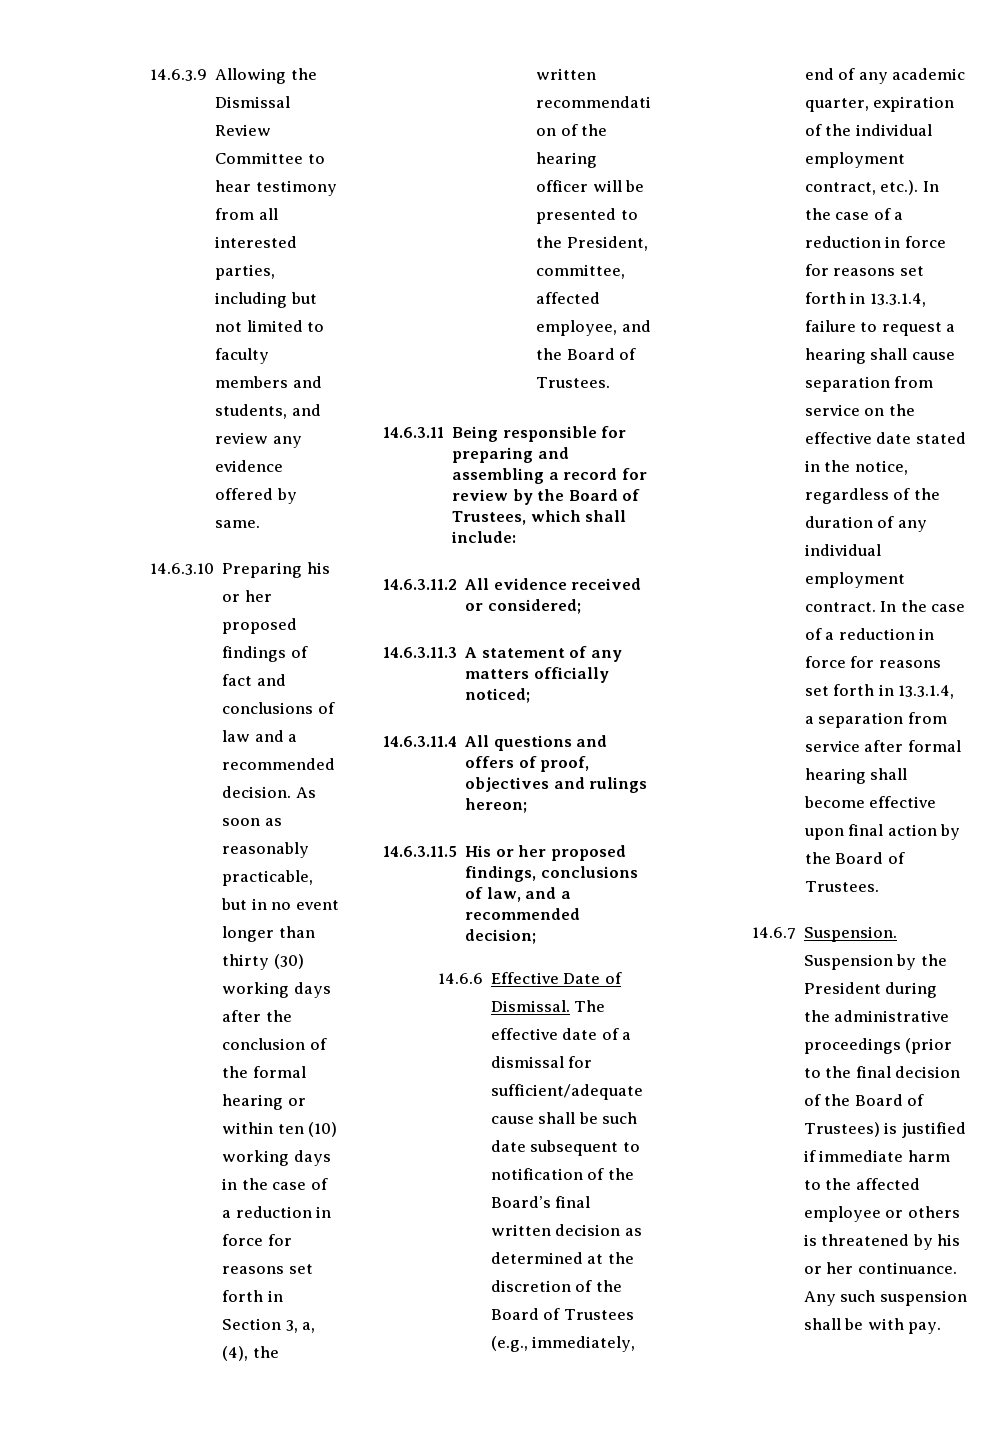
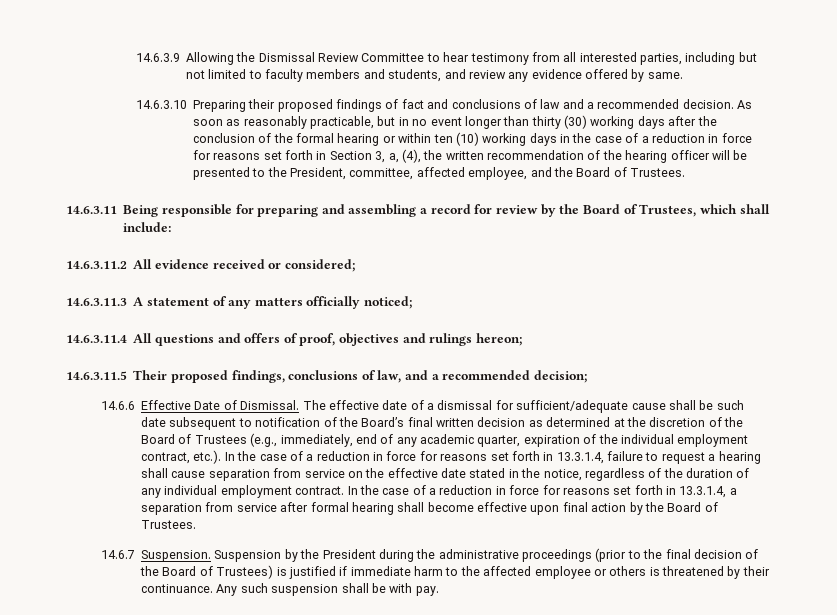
[306,562,330,574] [222,590,272,602] his or her -> [248,99,276,109] their
[465,845,547,857] His or her -> [133,370,168,380] Their
[937,1234,961,1246] [803,1262,854,1274] his or her -> [742,566,770,576] their

